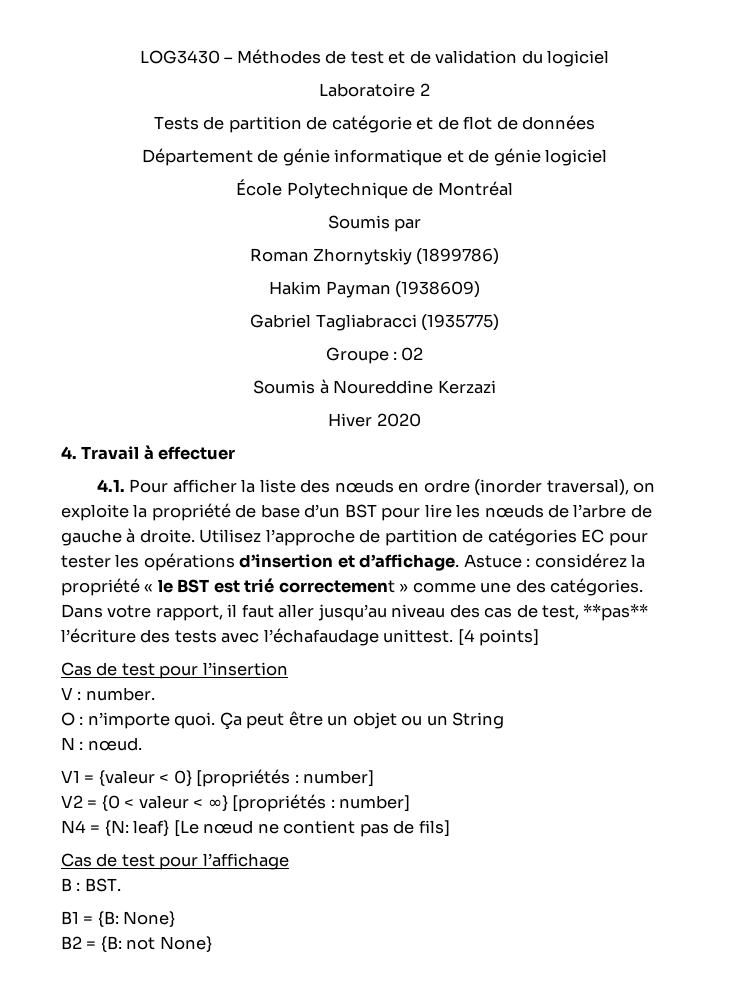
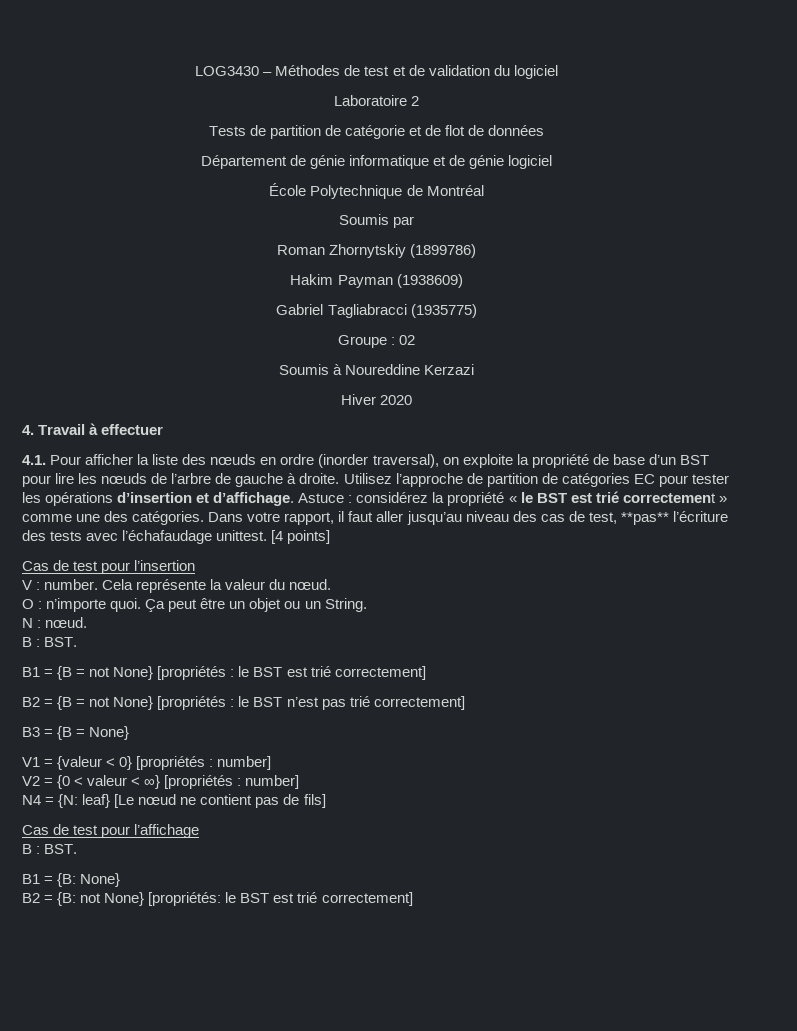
(155, 694) none -> [102,579,332,593] Cela représente la valeur du nœud.
[452,712,505,729] String -> [324,598,367,612] String.
(142, 744) none -> [22,637,78,647] [22,666,426,680] [22,696,465,710] [22,726,130,740] // B : BST. // B1 = {B = not None} [propriétés : le BST est trié correctement] // B2 = {B = not None} [propriétés : le BST n’est pas trié correctement] // B3 = {B = None}
(212, 944) none -> [148,892,413,906] [propriétés: le BST est trié correctement]

